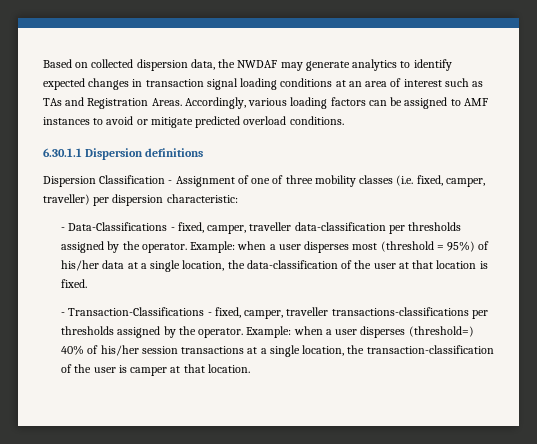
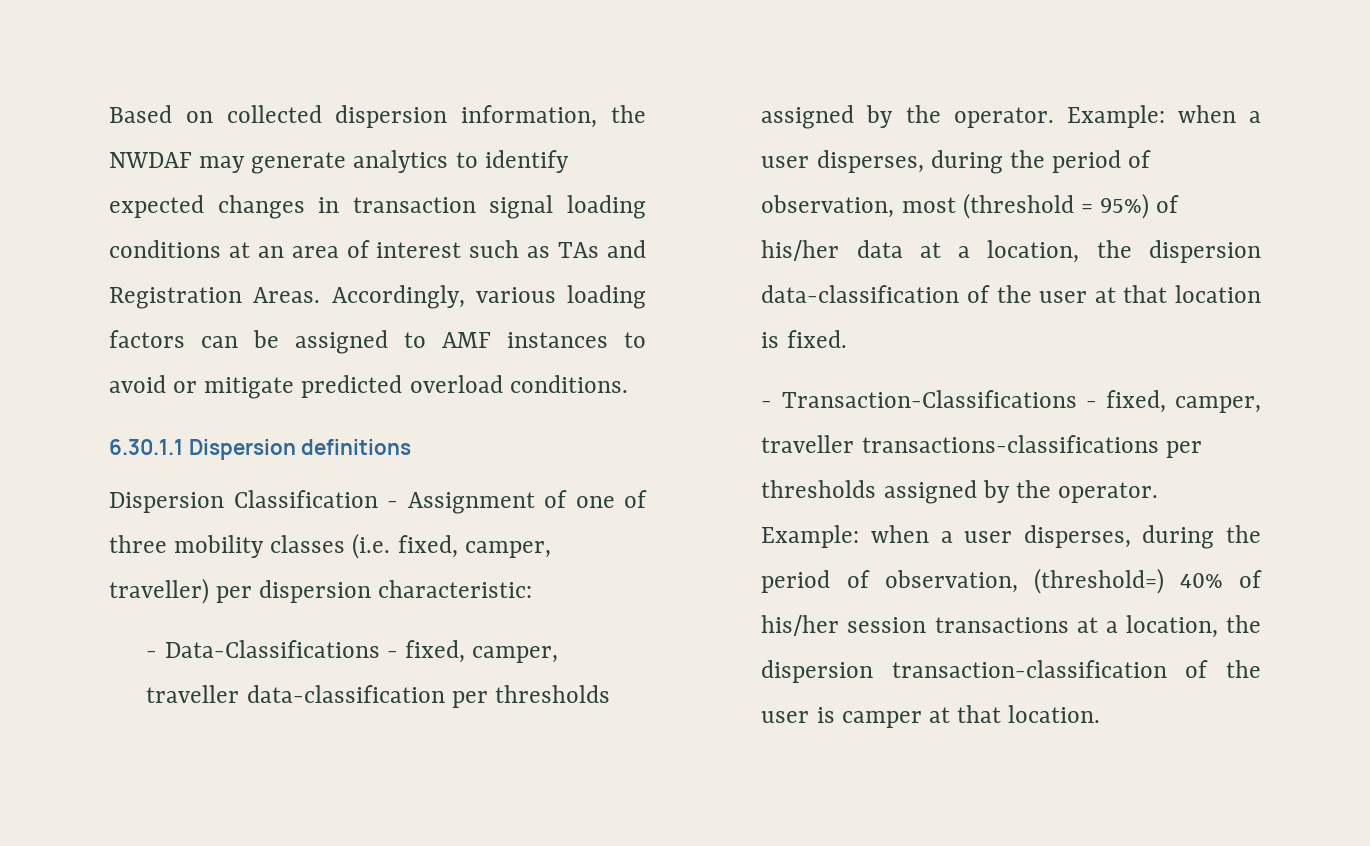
[190,59,215,70] data, -> [461,105,598,128] information,
[304,241,350,253] disperses -> [816,150,1152,174] [761,195,895,218] disperses, during the period of observation,
[150,260,245,272] single location, the -> [987,240,1261,263] location, the dispersion
[360,326,406,338] disperses -> [1023,525,1261,549] [761,570,1018,593] disperses, during the period of observation,
[269,345,365,357] single location, the -> [1125,615,1261,638] [761,660,874,683] location, the dispersion

